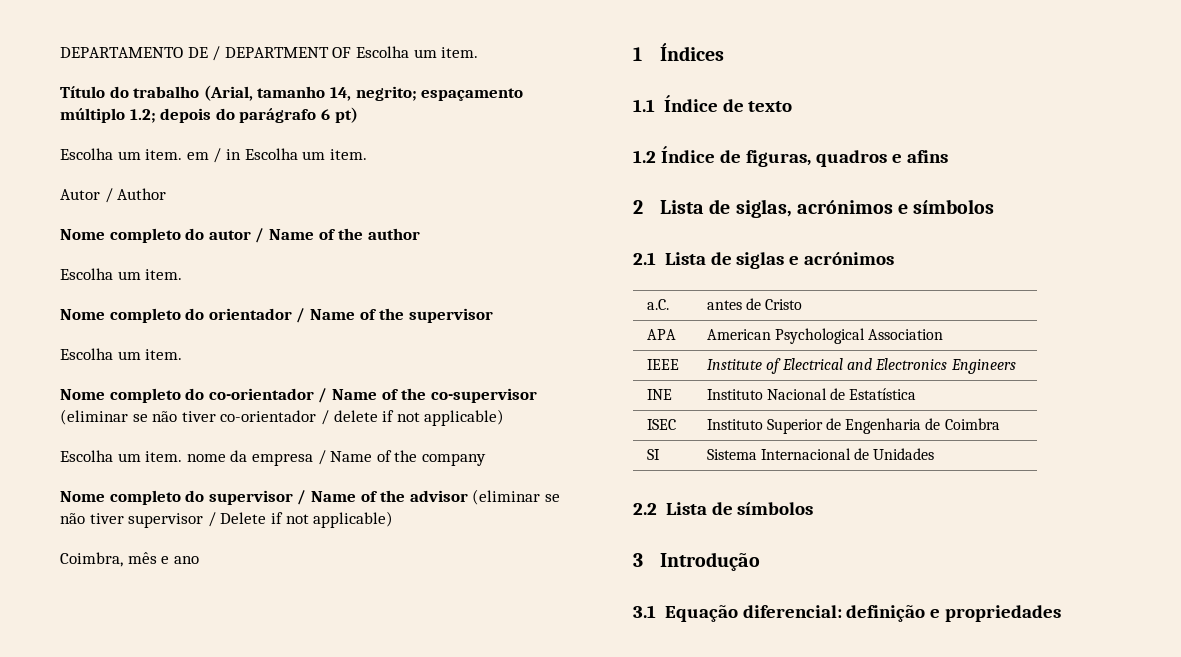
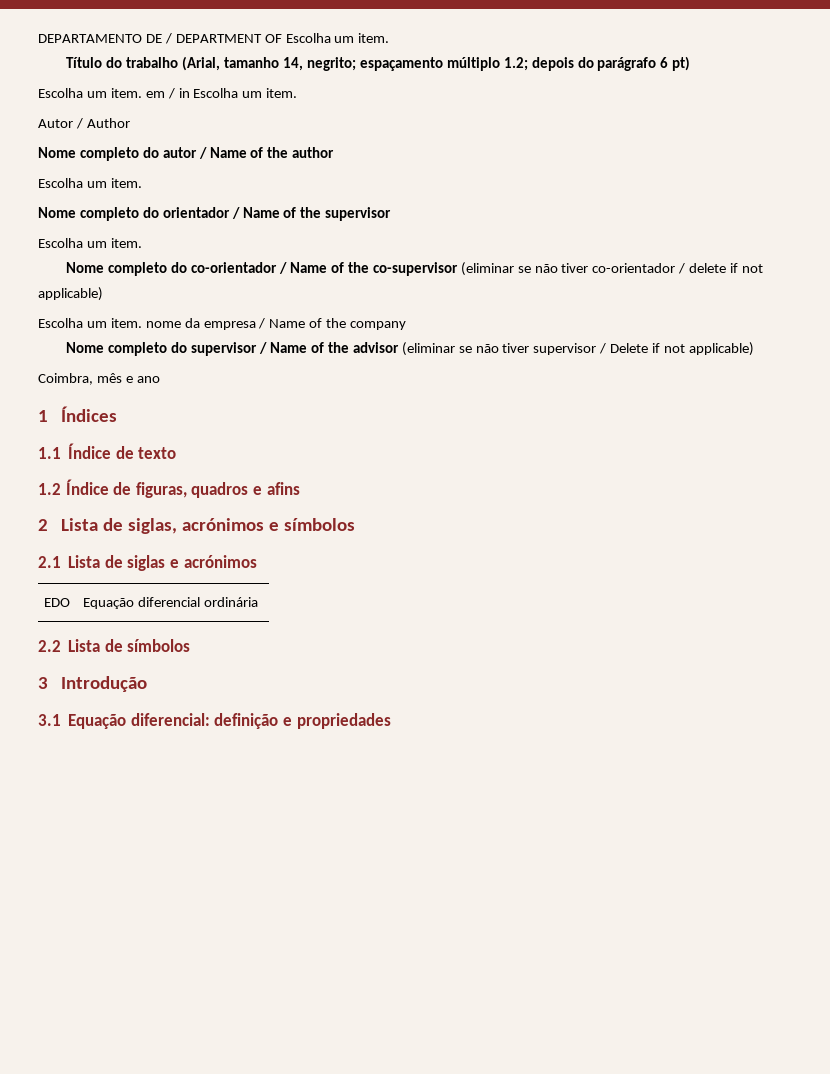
[646,299,669,310] [706,298,802,310] [646,329,676,340] [706,328,943,344] [646,359,679,370] [706,358,1016,374] [646,389,672,400] [706,388,917,400] [646,419,676,430] [706,418,1000,434] [646,449,660,460] [706,448,935,460] a.C. | antes de Cristo // APA | American Psychological Association // IEEE | Institute of Electrical and Electronics Engineers // INE | Instituto Nacional de Estatística // ISEC | Instituto Superior de Engenharia de Coimbra // SI | Sistema Internacional de Unidades -> [44,598,71,607] [83,597,259,609] EDO | Equação diferencial ordinária

